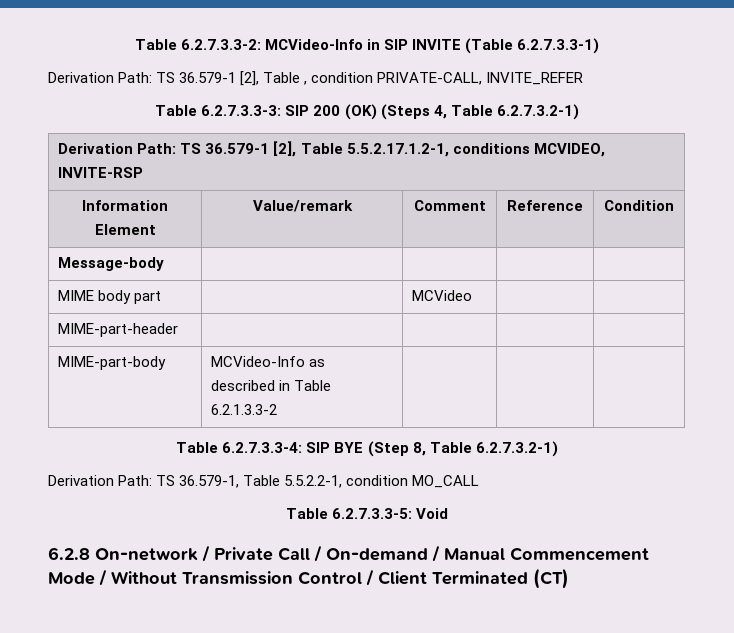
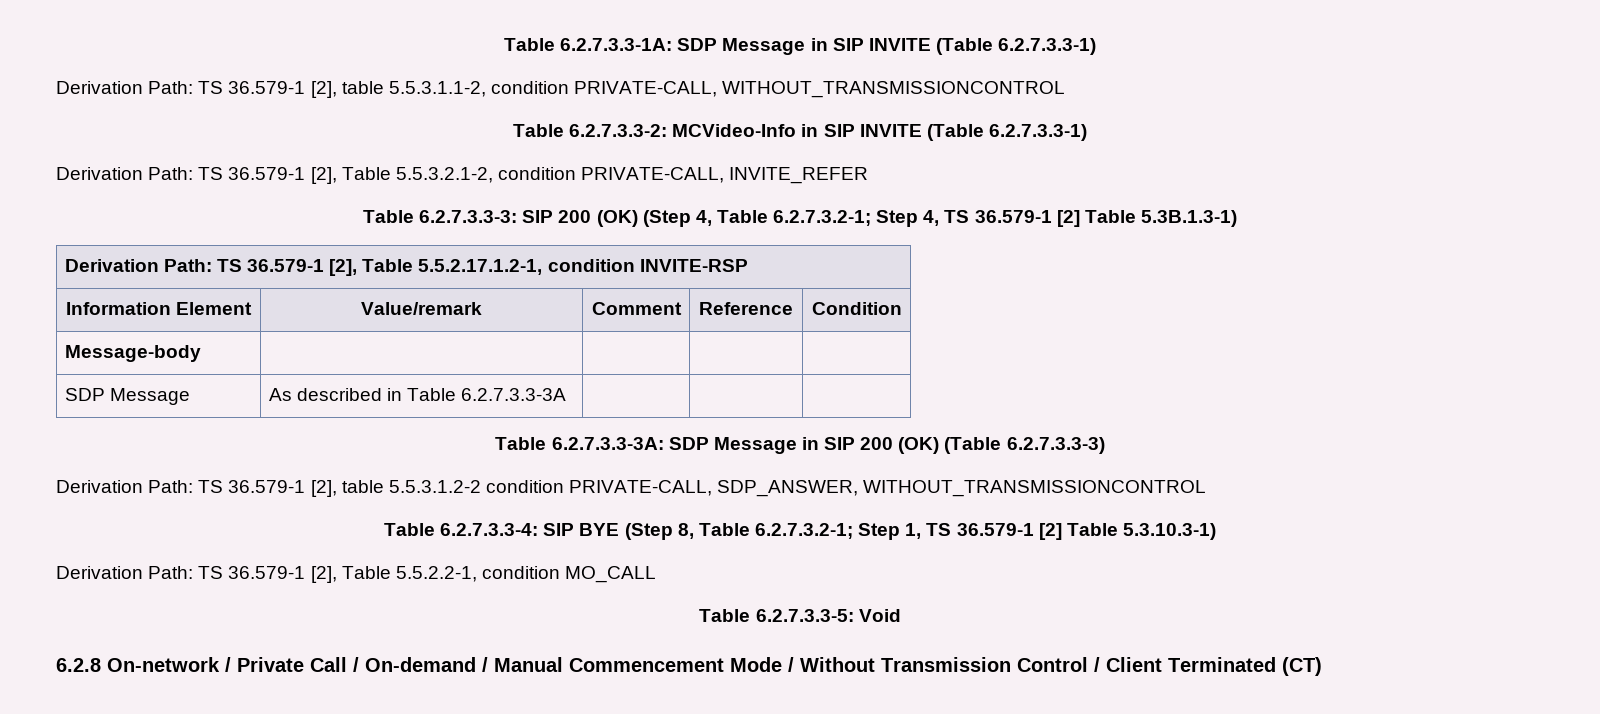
[134,39,177,50] Table -> [503,38,1097,55] [56,81,1066,98] [513,124,565,137] Table 6.2.7.3.3-1A: SDP Message in SIP INVITE (Table 6.2.7.3.3-1) // Derivation Path: TS 36.579-1 [2], table 5.5.3.1.1-2, condition PRIVATE-CALL, WITHOUT_TRANSMISSIONCONTROL // Table
[304,81,308,85] , -> [395,167,493,183] 5.5.3.2.1-2,
[380,104,430,120] (Steps -> [642,210,691,227] (Step
[496,104,579,120] 6.2.7.3.2-1) -> [773,210,1237,227] 6.2.7.3.2-1; Step 4, TS 36.579-1 [2] Table 5.3B.1.3-1)
[452,143,605,157] conditions MCVIDEO, -> [547,259,635,272] condition
[58,290,162,304] [412,290,473,301] [58,323,179,337] [58,356,167,370] [211,356,326,367] [211,380,332,391] [211,404,278,415] MIME body part | | MCVideo | | // MIME-part-header | | | | // MIME-part-body | MCVideo-Info as described in Table 6.2.1.3.3-2 | | | -> [64,388,190,405] [268,388,567,401] [495,437,1105,454] [56,480,1207,497] SDP Message | As described in Table 6.2.7.3.3-3A | | | // Table 6.2.7.3.3-3A: SDP Message in SIP 200 (OK) (Table 6.2.7.3.3-3) // Derivation Path: TS 36.579-1 [2], table 5.5.3.1.2-2 condition PRIVATE-CALL, SDP_ANSWER, WITHOUT_TRANSMISSIONCONTROL
[475,441,558,457] [48,475,240,488] 6.2.7.3.2-1) // Derivation Path: TS 36.579-1, -> [754,523,1216,540] [56,566,337,583] 6.2.7.3.2-1; Step 1, TS 36.579-1 [2] Table 5.3.10.3-1) // Derivation Path: TS 36.579-1 [2],

